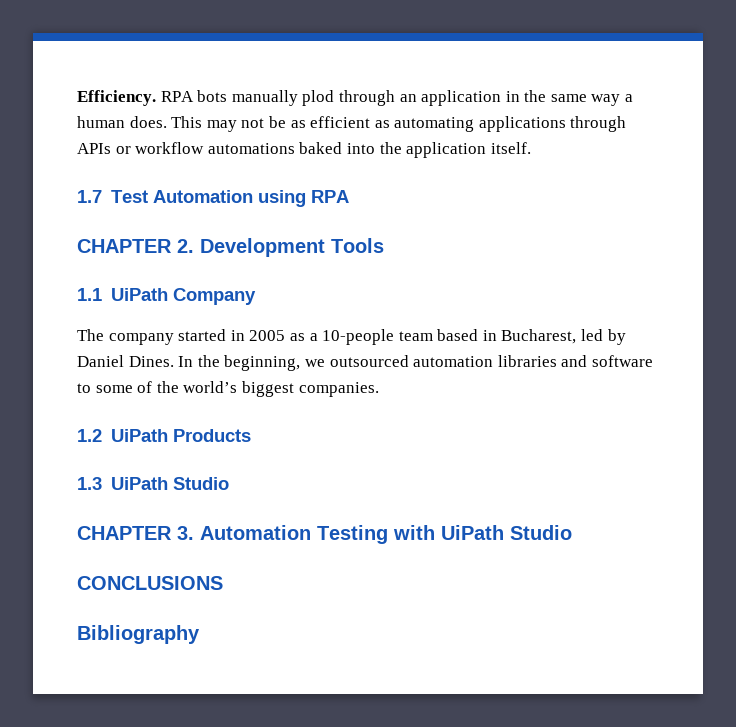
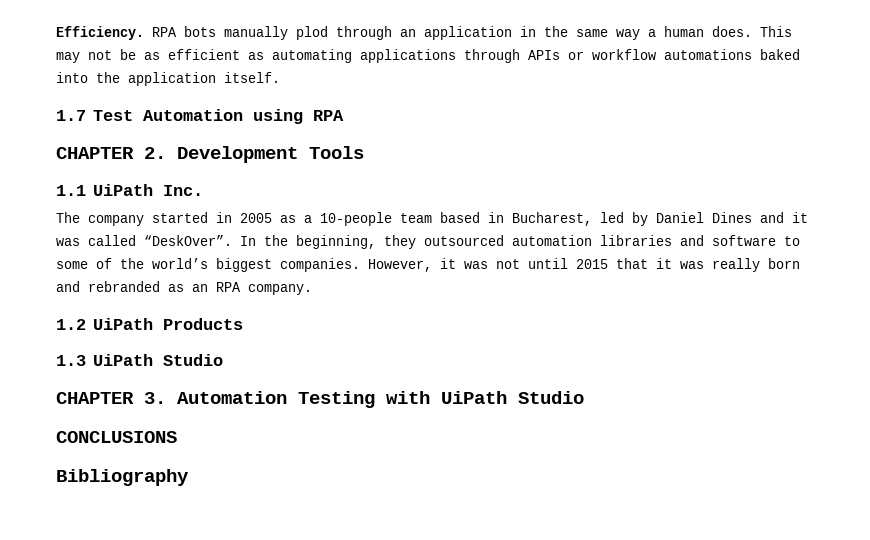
[172,288,256,305] Company -> [162,185,203,196] Inc.
[128,356,174,367] Dines. -> [712,212,808,223] [56,235,232,246] Dines and it was called “DeskOver”.
[304,359,325,367] we -> [384,235,416,249] they
(379, 389) none -> [368,258,800,272] [56,281,312,295] However, it was not until 2015 that it was really born and rebranded as an RPA company.

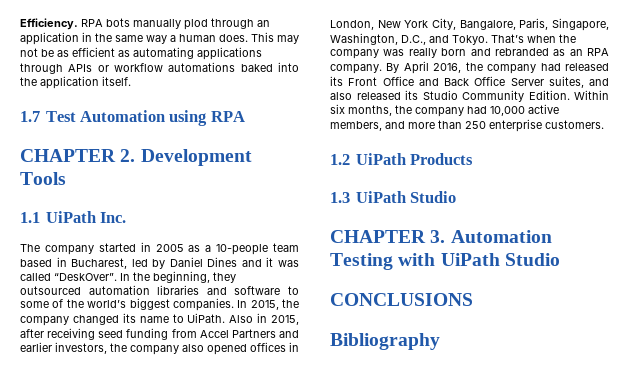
[368,258,672,272] However, it was not until 2015 that it -> [237,299,299,310] [20,313,299,326] [20,328,299,340] [20,342,299,355] [330,18,609,31] [330,33,576,45] [330,49,379,59] In 2015, the company changed its name to UiPath. Also in 2015, after receiving seed funding from Accel Partners and earlier investors, the company also opened offices in London, New York City, Bangalore, Paris, Singapore, Washington, D.C., and Tokyo. That’s when the company
(312, 289) none -> [386,61,609,74] [330,76,609,88] [330,90,609,102] [330,104,559,117] [330,119,604,132] By April 2016, the company had released its Front Office and Back Office Server suites, and also released its Studio Community Edition. Within six months, the company had 10,000 active members, and more than 250 enterprise customers.

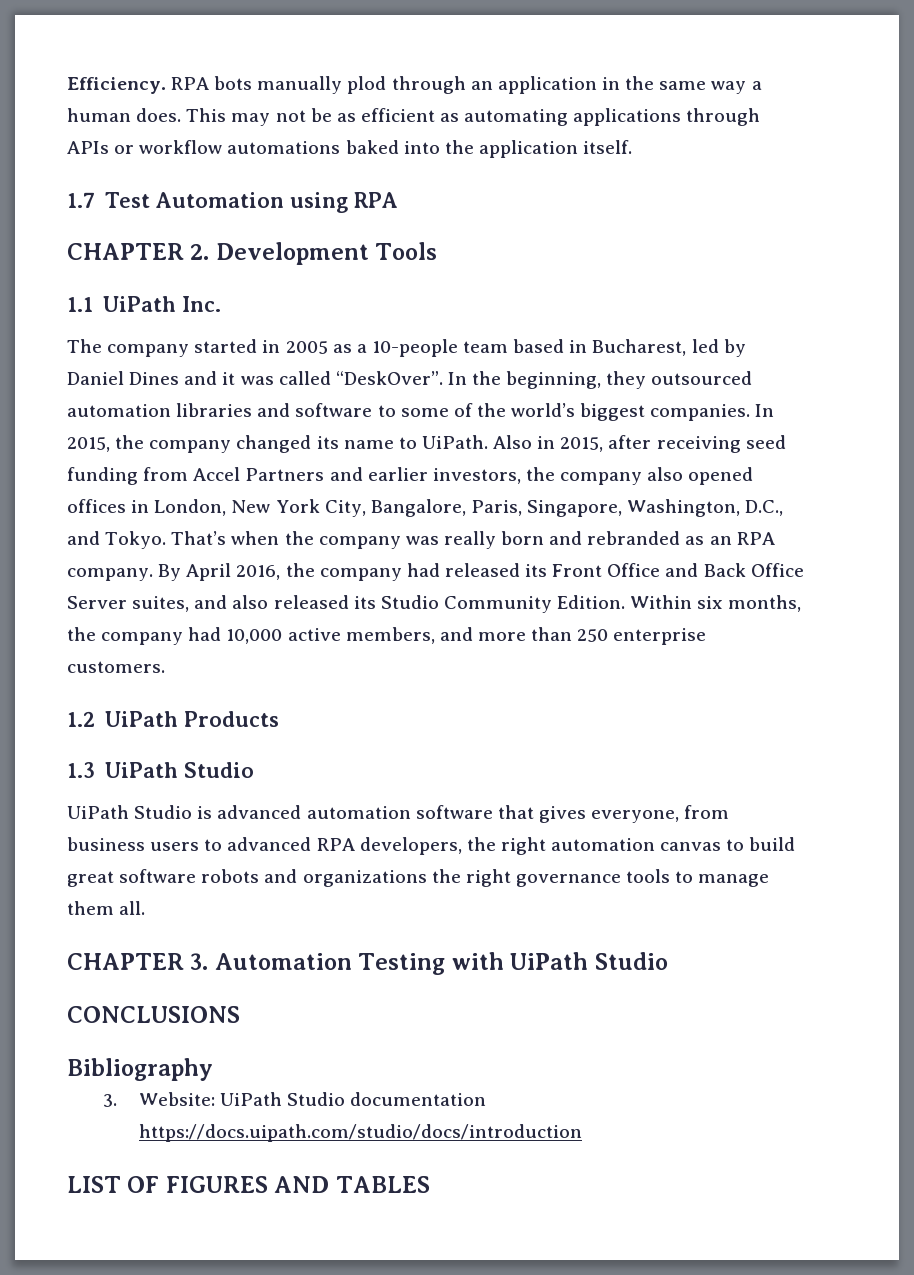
(456, 197) none -> [67,805,730,823] [67,837,796,855] [67,869,770,887] [67,901,146,915] // UiPath Studio is advanced automation software that gives everyone, from business users to advanced RPA developers, the right automation canvas to build great software robots and organizations the right governance tools to manage them all.
(440, 341) none -> [102,1092,486,1107] [138,1124,582,1142] [67,1176,430,1193] // 3. Website: UiPath Studio documentation https://docs.uipath.com/studio/docs/introduction // LIST OF FIGURES AND TABLES

